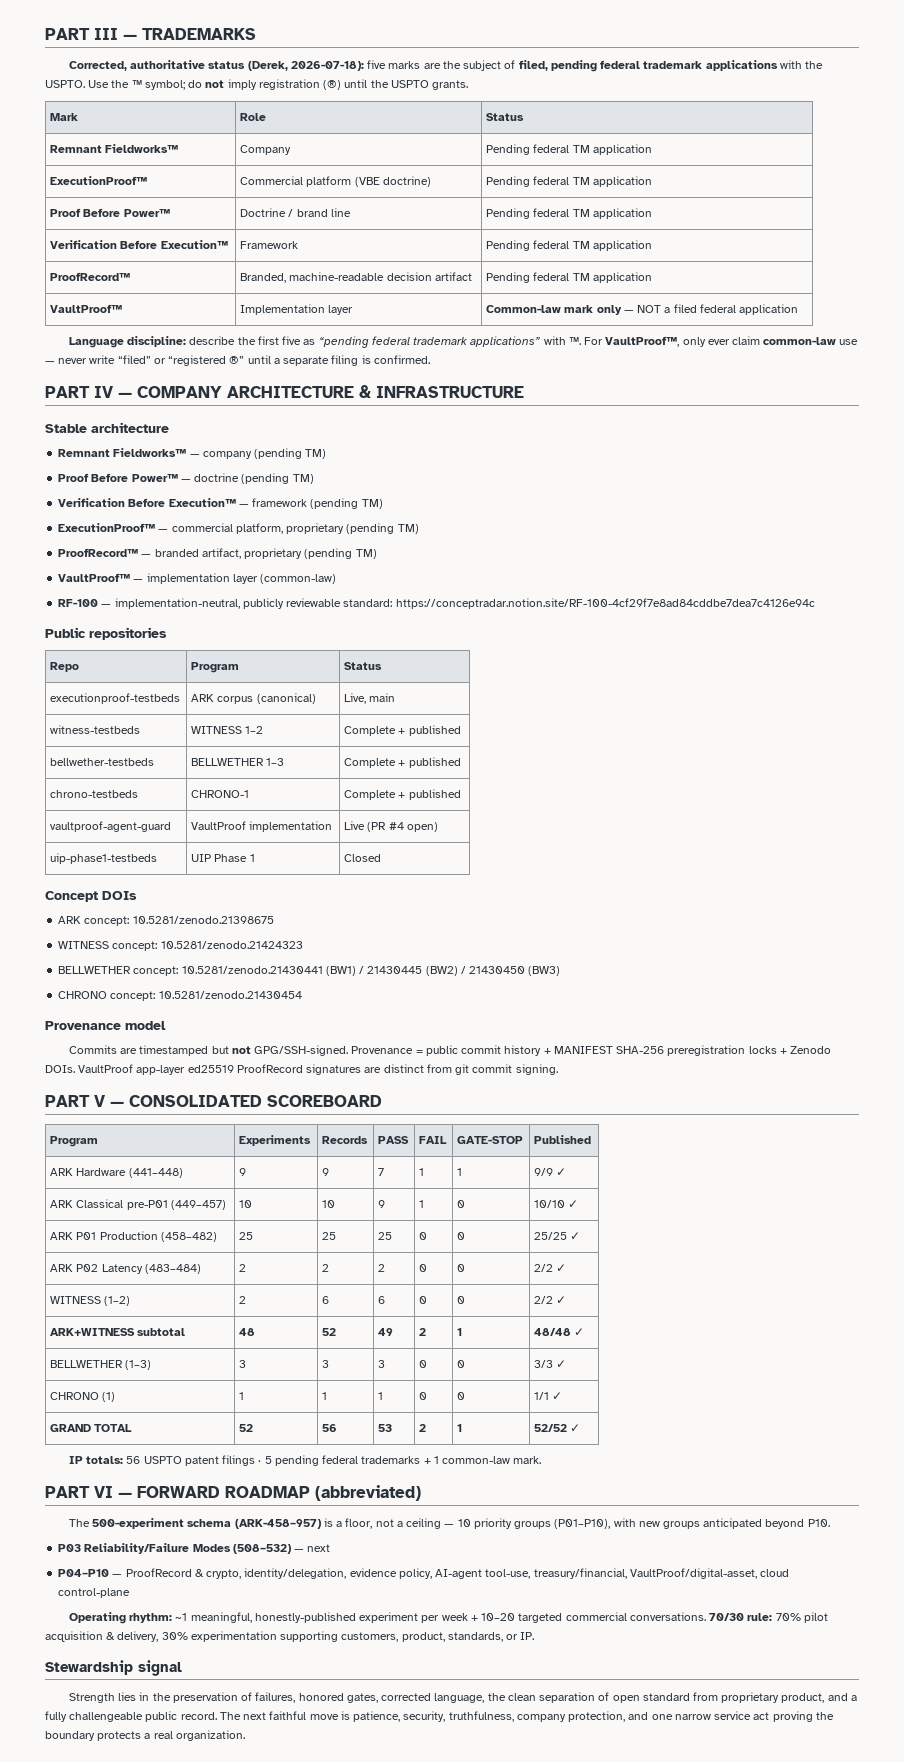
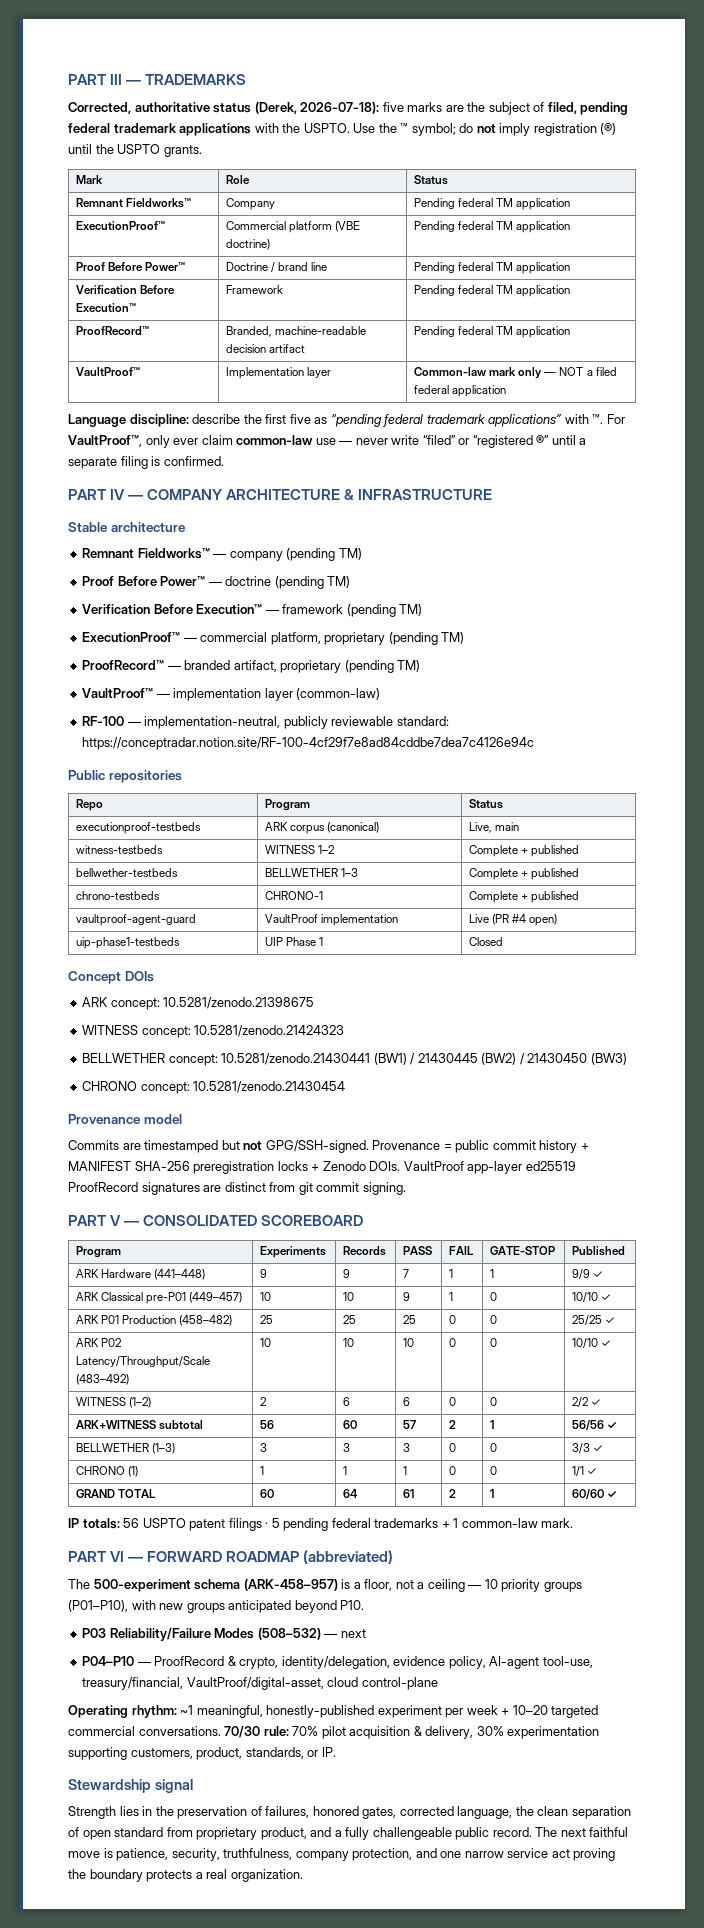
[101,1264,201,1274] [239,1264,247,1272] [322,1264,330,1272] [378,1264,386,1272] [419,1264,428,1272] [457,1264,466,1272] [534,1264,554,1272] Latency (483–484) | 2 | 2 | 2 | 0 | 0 | 2/2 -> [76,1356,211,1368] [76,1374,130,1385] [260,1338,272,1347] [343,1338,355,1347] [403,1338,415,1347] [449,1338,457,1347] [490,1338,498,1347] [572,1338,599,1349] Latency/Throughput/Scale (483–492) | 10 | 10 | 10 | 0 | 0 | 10/10
[239,1328,256,1336] [322,1328,337,1336] [378,1328,394,1336] [419,1328,427,1336] [457,1328,463,1336] [534,1328,572,1336] 48 | 52 | 49 | 2 | 1 | 48/48 -> [260,1420,275,1429] [343,1420,358,1429] [403,1420,417,1429] [449,1420,457,1429] [490,1420,495,1429] [572,1420,605,1431] 56 | 60 | 57 | 2 | 1 | 56/56
[239,1424,254,1432] [322,1424,338,1432] [378,1424,393,1432] [419,1424,427,1432] [457,1424,463,1432] [534,1424,568,1432] 52 | 56 | 53 | 2 | 1 | 52/52 -> [260,1489,275,1498] [343,1489,359,1498] [403,1489,415,1498] [449,1489,457,1498] [490,1489,495,1498] [572,1489,605,1500] 60 | 64 | 61 | 2 | 1 | 60/60

